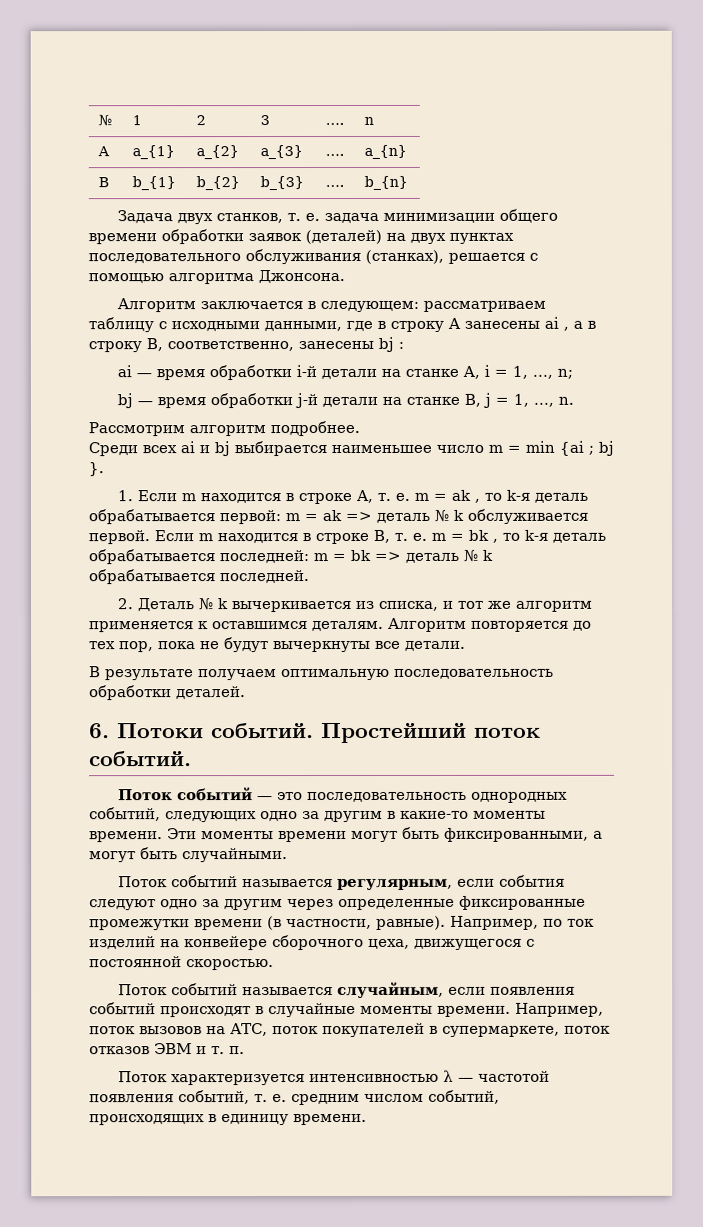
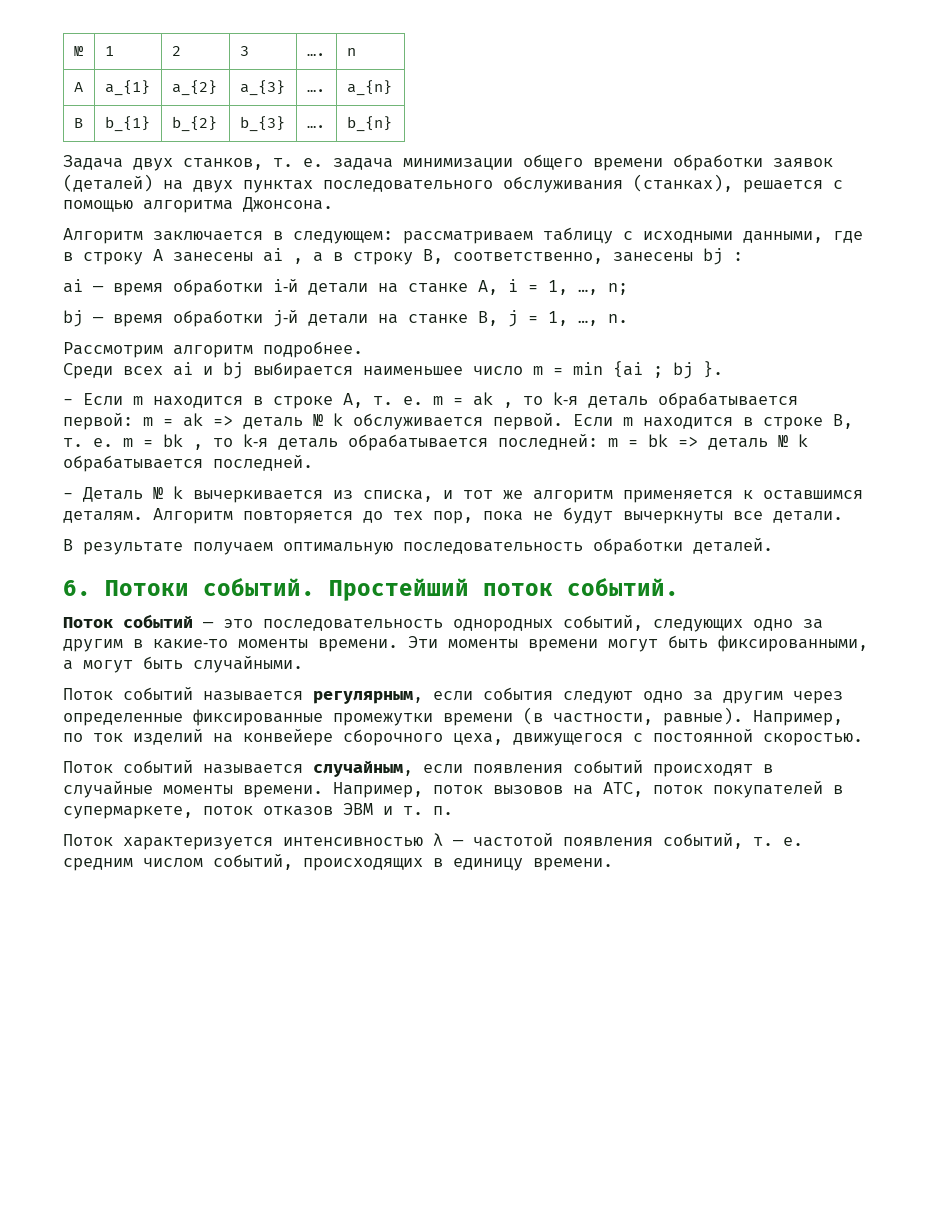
[116,490,133,502] 1. -> [63,399,73,405] -
[116,598,133,610] 2. -> [63,493,73,499] -

